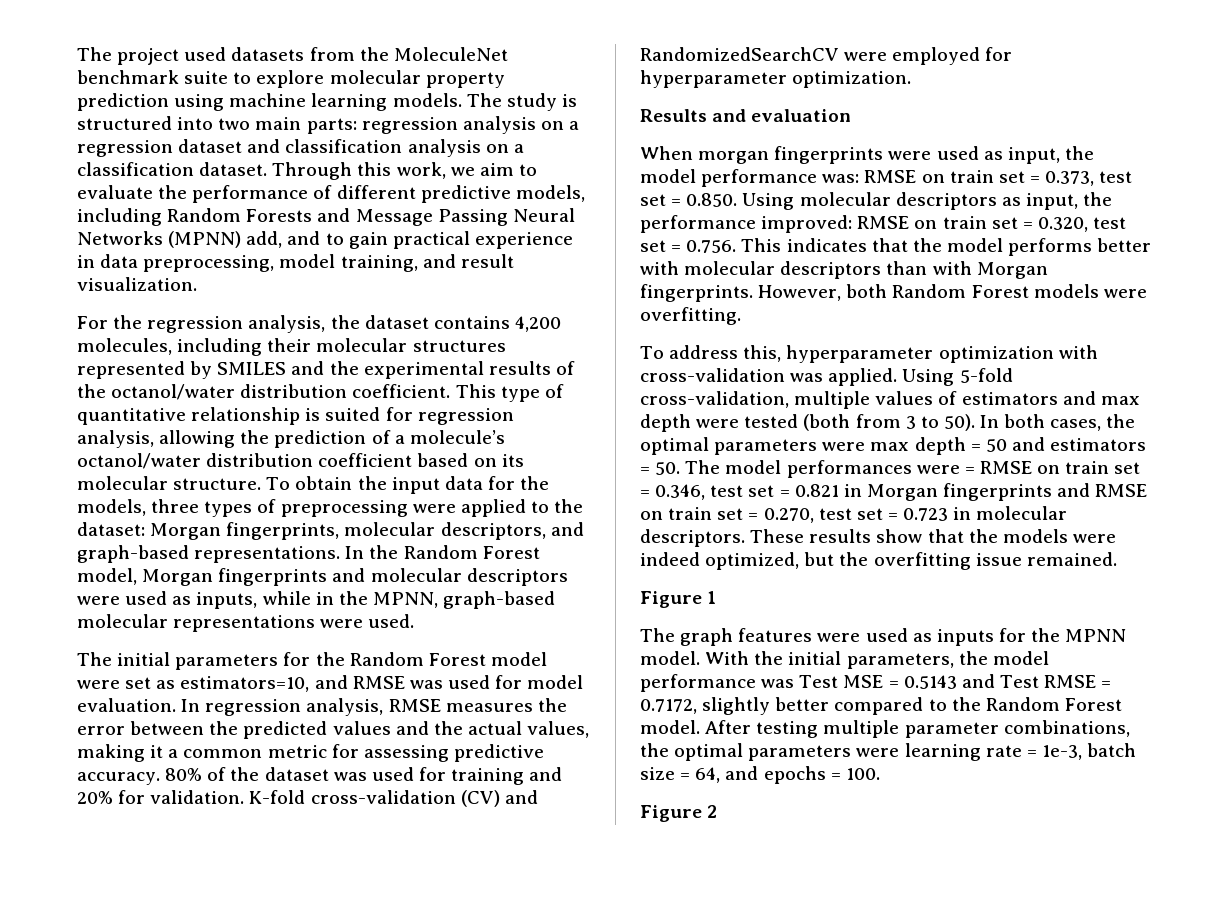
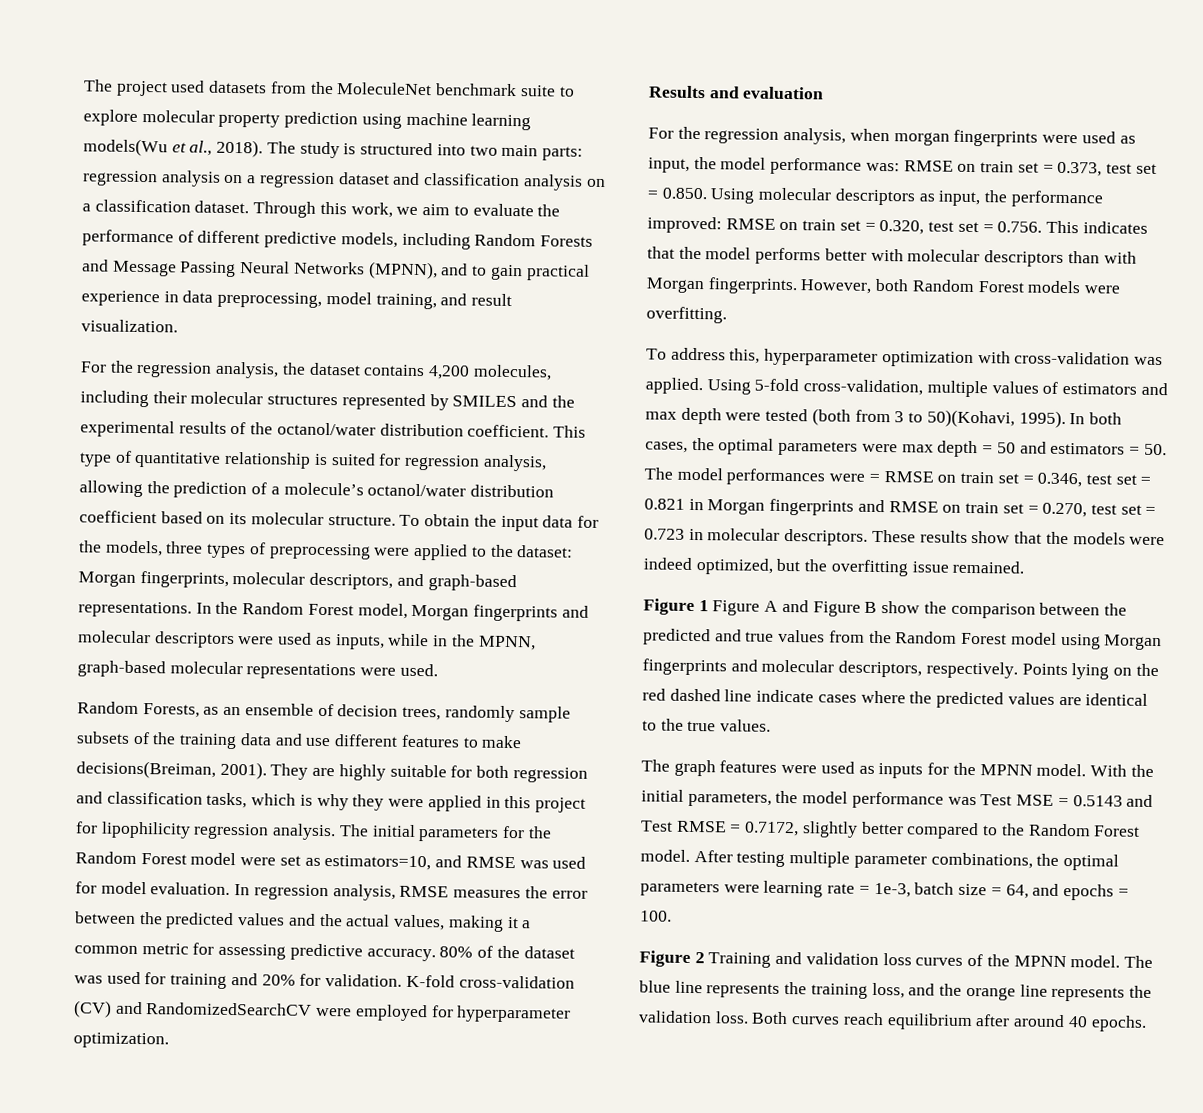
[392,93,462,107] models. -> [83,138,264,158] models(Wu et al., 2018).
[168,231,283,248] (MPNN) add, -> [367,261,438,280] (MPNN),
(415, 621) none -> [77,701,571,723] [76,731,523,750] [76,760,588,783] [76,791,586,813] [75,821,337,841] Random Forests, as an ensemble of decision trees, randomly sample subsets of the training data and use different features to make decisions(Breiman, 2001). They are highly suitable for both regression and classification tasks, which is why they were applied in this project for lipophilicity regression analysis.
[640,146,693,160] When -> [648,126,890,145] For the regression analysis, when
[943,414,975,431] 50). -> [926,409,1066,429] 50)(Kohavi, 1995).
(717, 597) none -> [712,599,1127,619] [643,628,1163,651] [642,658,1159,680] [642,688,1149,709] [642,718,772,732] Figure A and Figure B show the comparison between the predicted and true values from the Random Forest model using Morgan fingerprints and molecular descriptors, respectively. Points lying on the red dashed line indicate cases where the predicted values are identical to the true values.
(718, 811) none -> [708,951,1153,968] [639,980,1152,1002] [638,1010,1147,1032] Training and validation loss curves of the MPNN model. The blue line represents the training loss, and the orange line represents the validation loss. Both curves reach equilibrium after around 40 epochs.

